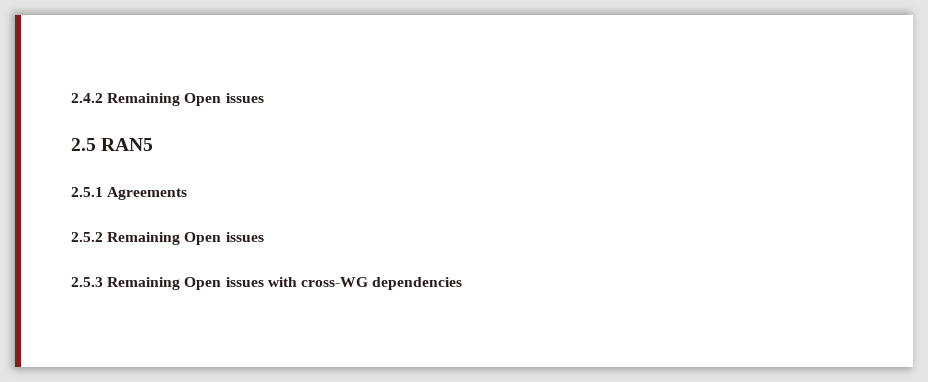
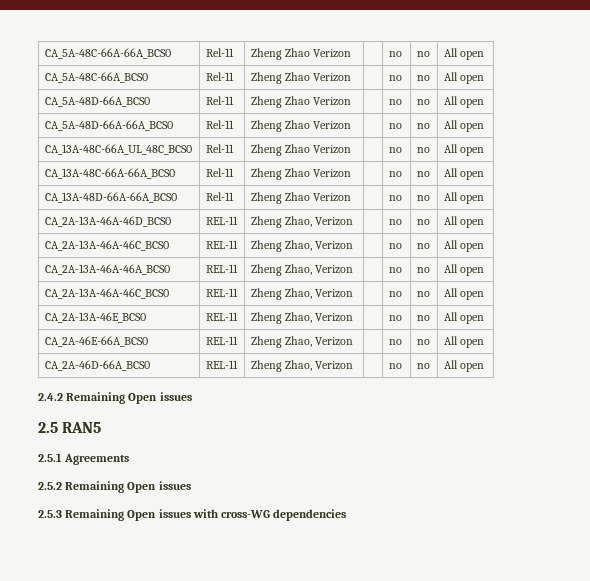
(71, 98) none -> [44,48,171,59] [205,48,234,57] [250,48,352,60] [388,51,402,57] [416,51,430,57] [443,48,484,60] [44,72,148,83] [205,72,234,81] [250,72,352,84] [388,75,402,81] [416,75,430,81] [443,72,484,84] [44,96,150,107] [205,96,234,105] [250,96,352,108] [388,99,402,105] [416,99,430,105] [443,96,484,108] [44,120,173,131] [205,120,234,129] [250,120,352,132] [388,123,402,129] [416,123,430,129] [443,120,484,132] [44,144,192,155] [205,144,234,153] [250,144,352,156] [388,147,402,153] [416,147,430,153] [443,144,484,156] [44,168,175,179] [205,168,234,177] [250,168,352,180] [388,171,402,177] [416,171,430,177] [443,168,484,180] [44,192,177,203] [205,192,234,201] [250,192,352,204] [388,195,402,201] [416,195,430,201] [443,192,484,204] [44,216,171,227] [205,216,238,225] [250,216,354,228] [388,219,402,225] [416,219,430,225] [443,216,484,228] [44,240,169,251] [205,240,238,249] [250,240,354,252] [388,243,402,249] [416,243,430,249] [443,240,484,252] [44,264,170,275] [205,264,238,273] [250,264,354,276] [388,267,402,273] [416,267,430,273] [443,264,484,276] [44,288,169,299] [205,288,238,297] [250,288,354,300] [388,291,402,297] [416,291,430,297] [443,288,484,300] [44,312,146,323] [205,312,238,321] [250,312,354,324] [388,315,402,321] [416,315,430,321] [443,312,484,324] [44,336,148,347] [205,336,238,345] [250,336,354,348] [388,339,402,345] [416,339,430,345] [443,336,484,348] [44,360,150,371] [205,360,238,369] [250,360,354,372] [388,363,402,369] [416,363,430,369] [443,360,484,372] CA_5A-48C-66A-66A_BCS0 | Rel-11 | Zheng Zhao Verizon | | no | no | All open // CA_5A-48C-66A_BCS0 | Rel-11 | Zheng Zhao Verizon | | no | no | All open // CA_5A-48D-66A_BCS0 | Rel-11 | Zheng Zhao Verizon | | no | no | All open // CA_5A-48D-66A-66A_BCS0 | Rel-11 | Zheng Zhao Verizon | | no | no | All open // CA_13A-48C-66A_UL_48C_BCS0 | Rel-11 | Zheng Zhao Verizon | | no | no | All open // CA_13A-48C-66A-66A_BCS0 | Rel-11 | Zheng Zhao Verizon | | no | no | All open // CA_13A-48D-66A-66A_BCS0 | Rel-11 | Zheng Zhao Verizon | | no | no | All open // CA_2A-13A-46A-46D_BCS0 | REL-11 | Zheng Zhao, Verizon | | no | no | All open // CA_2A-13A-46A-46C_BCS0 | REL-11 | Zheng Zhao, Verizon | | no | no | All open // CA_2A-13A-46A-46A_BCS0 | REL-11 | Zheng Zhao, Verizon | | no | no | All open // CA_2A-13A-46A-46C_BCS0 | REL-11 | Zheng Zhao, Verizon | | no | no | All open // CA_2A-13A-46E_BCS0 | REL-11 | Zheng Zhao, Verizon | | no | no | All open // CA_2A-46E-66A_BCS0 | REL-11 | Zheng Zhao, Verizon | | no | no | All open // CA_2A-46D-66A_BCS0 | REL-11 | Zheng Zhao, Verizon | | no | no | All open //

